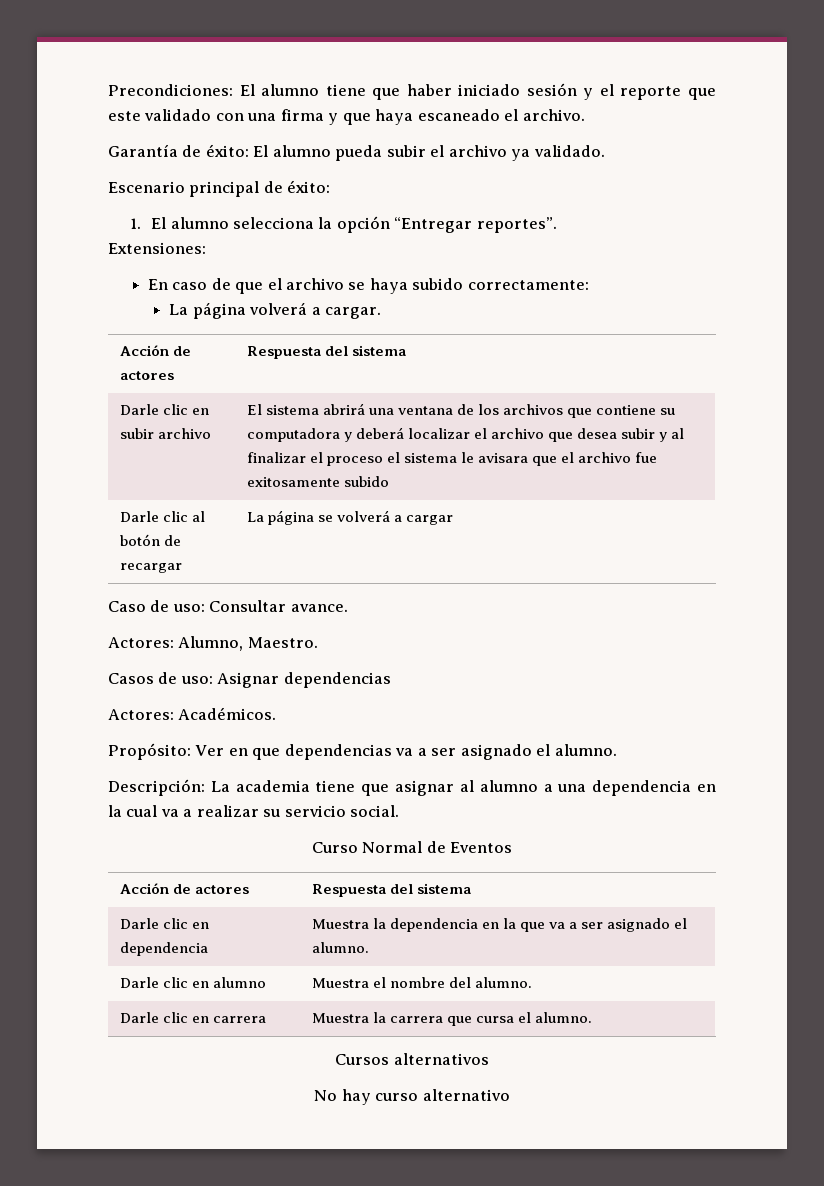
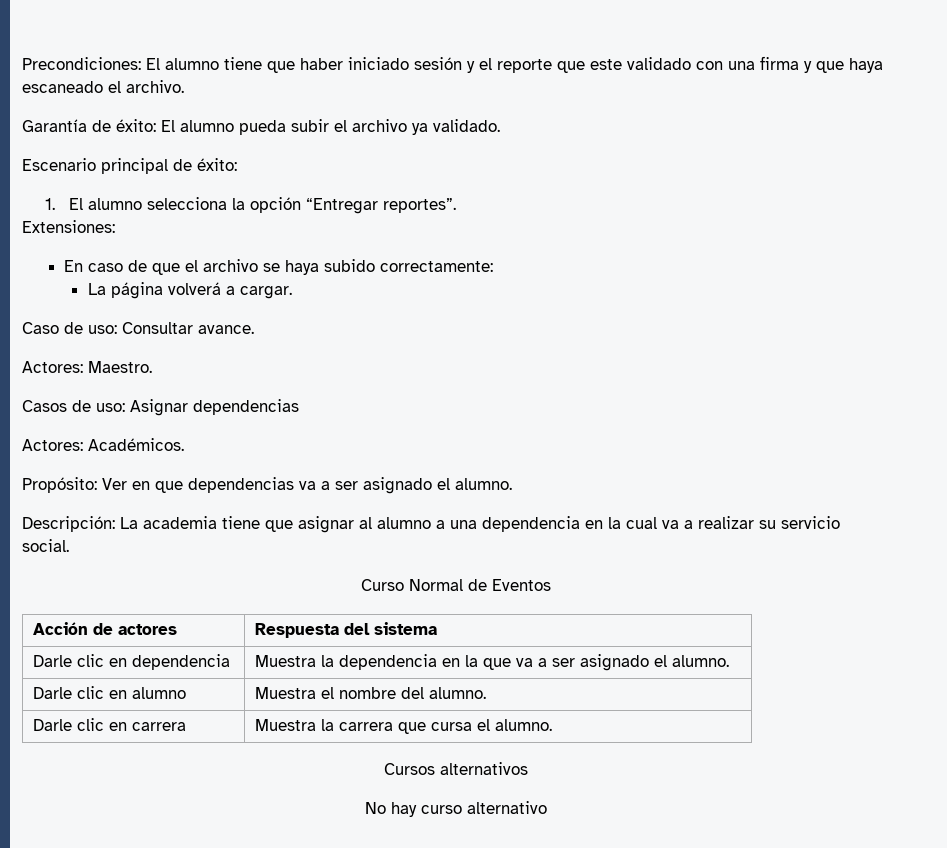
[119,345,191,356] [119,371,174,380] [246,345,406,359] [119,404,209,415] [119,428,211,439] [246,403,676,418] [246,427,685,442] [246,452,658,466] [246,476,389,487] [119,511,205,522] [119,534,181,546] [119,563,182,573] [246,510,453,525] // Acción de actores | Respuesta del sistema // Darle clic en subir archivo | El sistema abrirá una ventana de los archivos que contiene su computadora y deberá localizar el archivo que desea subir y al finalizar el proceso el sistema le avisara que el archivo fue exitosamente subido // Darle clic al botón de recargar | La página se volverá a cargar -> (292, 292) none
[178,636,244,651] Alumno, -> (83, 367) none

